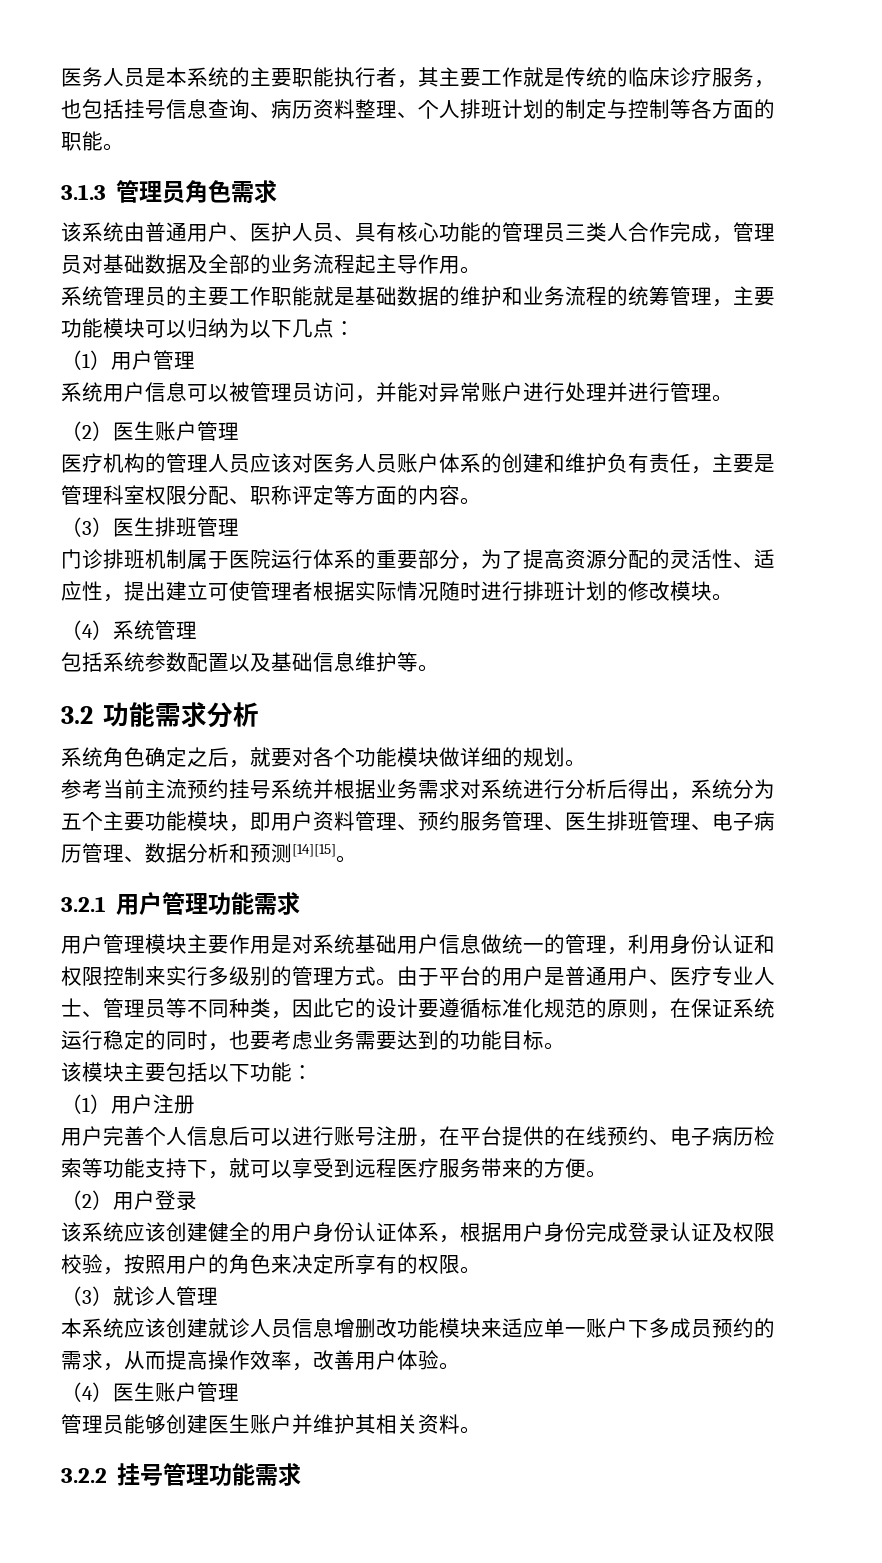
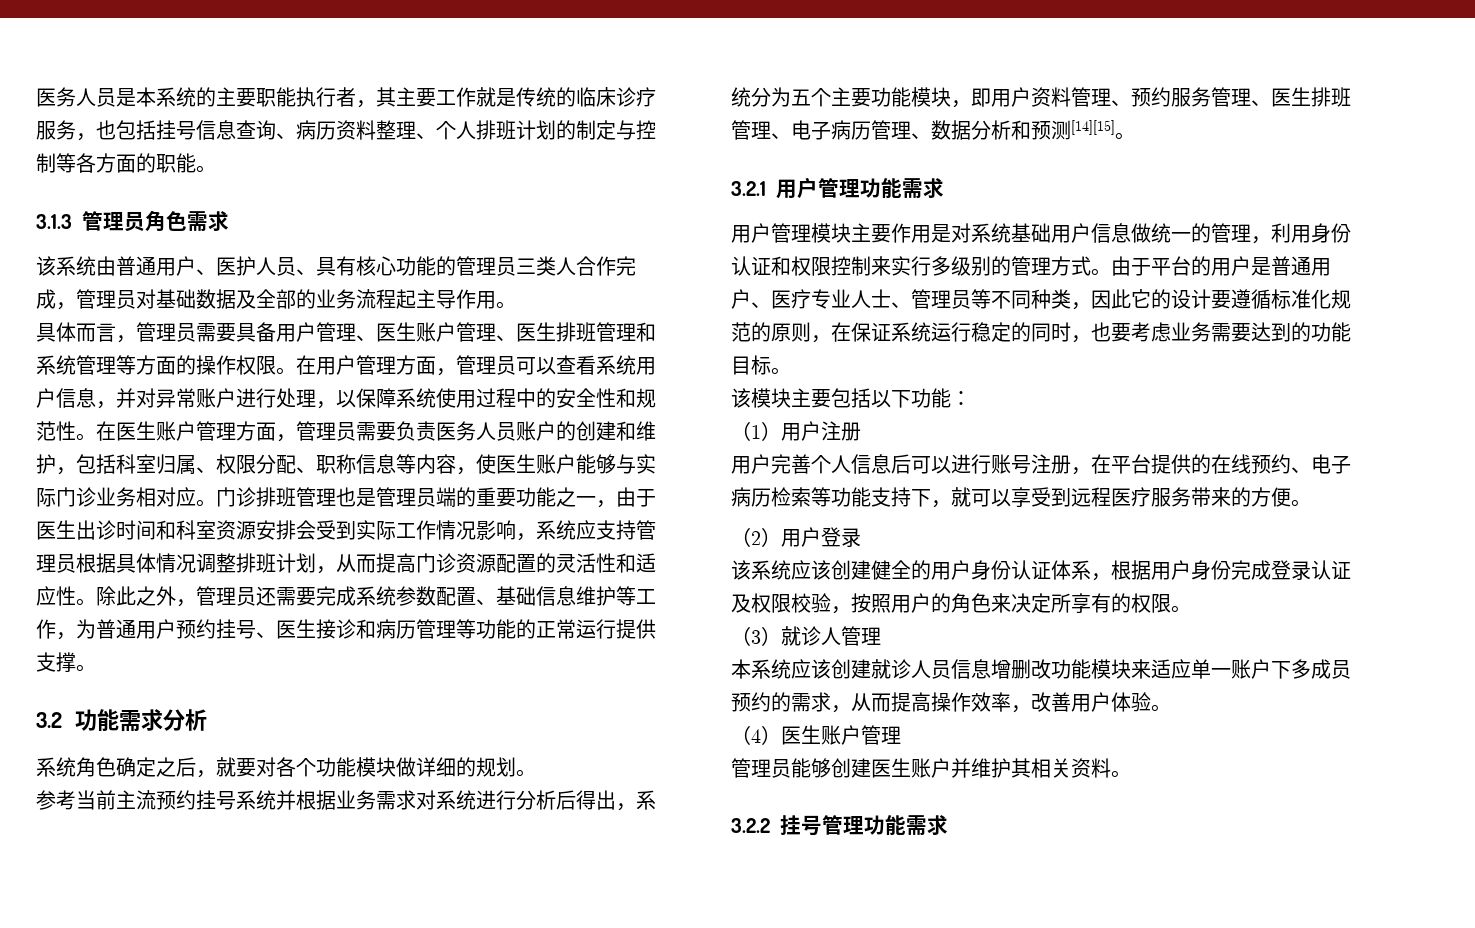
[61,286,775,307] [61,318,355,338] [61,350,195,370] [61,382,418,403] 系统管理员的主要工作职能就是基础数据的维护和业务流程的统筹管理，主要功能模块可以归纳为以下几点： // （1）用户管理 // 系统用户信息可以被管理员访问，并能 -> [36,322,656,343] [36,355,656,376] [36,388,136,409] 具体而言，管理员需要具备用户管理、医生账户管理、医生排班管理和系统管理等方面的操作权限。在用户管理方面，管理员可以查看系统用户信息，并
[607,382,733,402] [61,421,239,441] [61,453,313,473] 并进行管理。 // （2）医生账户管理 // 医疗机构的管理人员应该对 -> [316,388,656,409] [36,421,436,442] ，以保障系统使用过程中的安全性和规范性。在医生账户管理方面，管理员需要负责
[439,453,481,473] 体系 -> (556, 431) none
[607,453,775,474] [61,485,481,505] [61,517,239,537] [61,549,775,570] [61,581,733,602] [61,620,197,640] [61,652,103,672] 负有责任，主要是管理科室权限分配、职称评定等方面的内容。 // （3）医生排班管理 // 门诊排班机制属于医院运行体系的重要部分，为了提高资源分配的灵活性、适应性，提出建立可使管理者根据实际情况随时进行排班计划的修改模块。 // （4）系统管理 // 包括 -> [56,454,656,475] [36,487,656,508] [36,520,656,541] [36,553,656,574] [36,586,356,607] ，包括科室归属、权限分配、职称信息等内容，使医生账户能够与实际门诊业务相对应。门诊排班管理也是管理员端的重要功能之一，由于医生出诊时间和科室资源安排会受到实际工作情况影响，系统应支持管理员根据具体情况调整排班计划，从而提高门诊资源配置的灵活性和适应性。除此之外，管理员还需要完成
[229,653,271,672] 以及 -> [476,599,496,605] 、
(418, 662) none -> [636,589,656,604] [36,619,656,640] [36,652,76,672] 工作，为普通用户预约挂号、医生接诊和病历管理等功能的正常运行提供支撑

